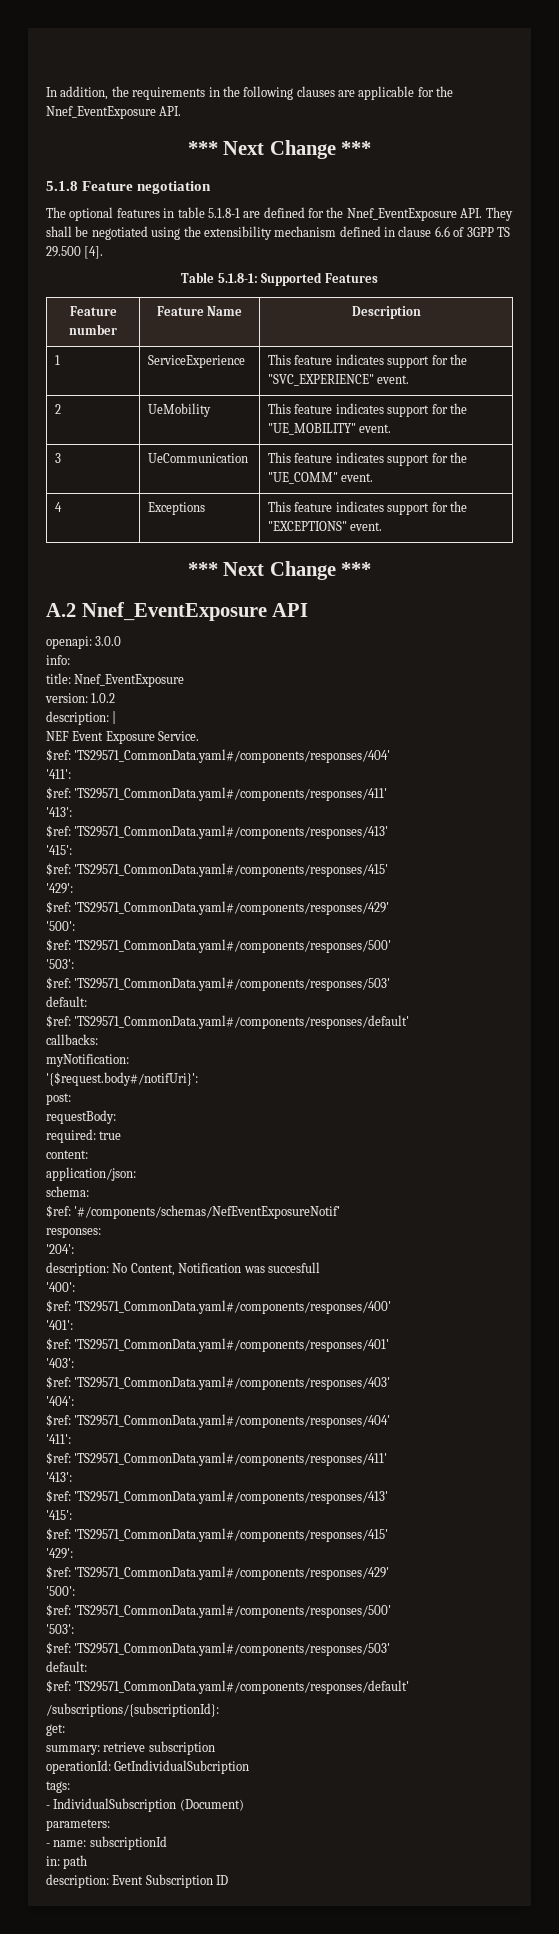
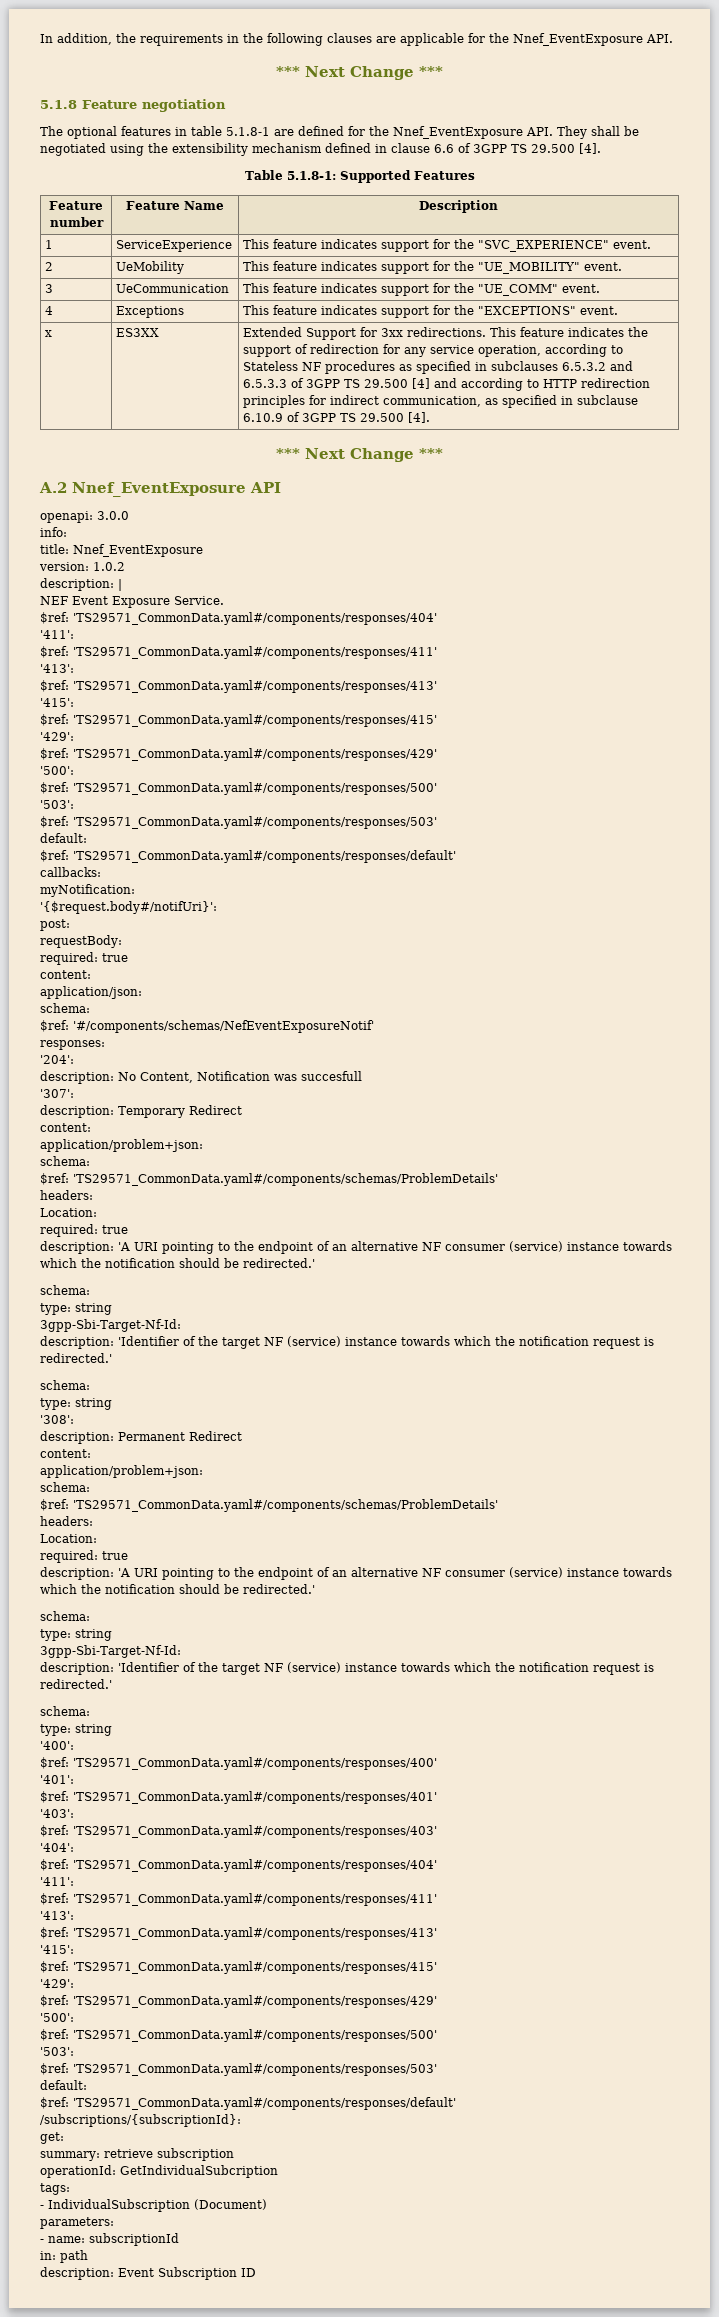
(383, 526) none -> [44,330,52,337] [115,328,159,337] [242,327,648,340] [242,344,623,357] [242,361,633,374] [242,378,650,391] [242,395,638,408] [242,412,430,423] // x | ES3XX | Extended Support for 3xx redirections. This feature indicates the support of redirection for any service operation, according to Stateless NF procedures as specified in subclauses 6.5.3.2 and 6.5.3.3 of 3GPP TS 29.500 [4] and according to HTTP redirection principles for indirect communication, as specified in subclause 6.10.9 of 3GPP TS 29.500 [4].
(320, 1267) none -> [40,1089,74,1098] [40,1105,242,1118] [40,1123,91,1132] [40,1139,203,1152] [40,1156,90,1166] [40,1173,498,1186] [40,1190,93,1200] [40,1208,97,1217] [40,1224,128,1237] [40,1241,672,1254] [40,1258,315,1268] [40,1285,90,1295] [40,1303,112,1315] [40,1319,181,1332] [40,1336,654,1349] [40,1353,112,1363] [40,1380,90,1390] [40,1398,112,1410] [40,1415,74,1424] [40,1431,242,1444] [40,1449,91,1458] [40,1465,203,1478] [40,1482,90,1492] [40,1499,498,1512] [40,1516,93,1526] [40,1534,97,1543] [40,1550,128,1563] [40,1567,672,1580] [40,1584,315,1594] [40,1611,90,1621] [40,1629,112,1641] [40,1645,181,1658] [40,1662,654,1675] [40,1679,112,1689] [40,1706,90,1716] [40,1724,112,1736] // '307': // description: Temporary Redirect // content: // application/problem+json: // schema: // $ref: 'TS29571_CommonData.yaml#/components/schemas/ProblemDetails' // headers: // Location: // required: true // description: 'A URI pointing to the endpoint of an alternative NF consumer (service) instance towards which the notification should be redirected.' // schema: // type: string // 3gpp-Sbi-Target-Nf-Id: // description: 'Identifier of the target NF (service) instance towards which the notification request is redirected.' // schema: // type: string // '308': // description: Permanent Redirect // content: // application/problem+json: // schema: // $ref: 'TS29571_CommonData.yaml#/components/schemas/ProblemDetails' // headers: // Location: // required: true // description: 'A URI pointing to the endpoint of an alternative NF consumer (service) instance towards which the notification should be redirected.' // schema: // type: string // 3gpp-Sbi-Target-Nf-Id: // description: 'Identifier of the target NF (service) instance towards which the notification request is redirected.' // schema: // type: string

